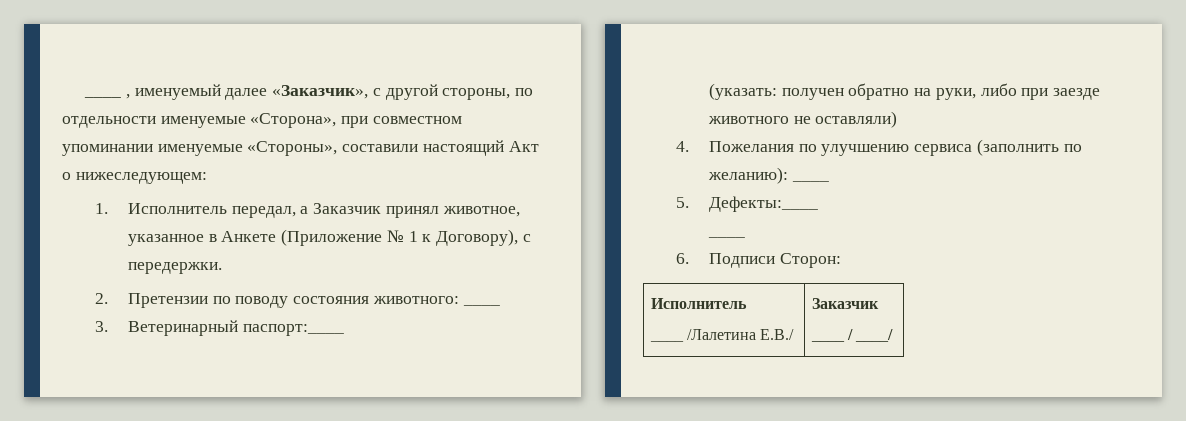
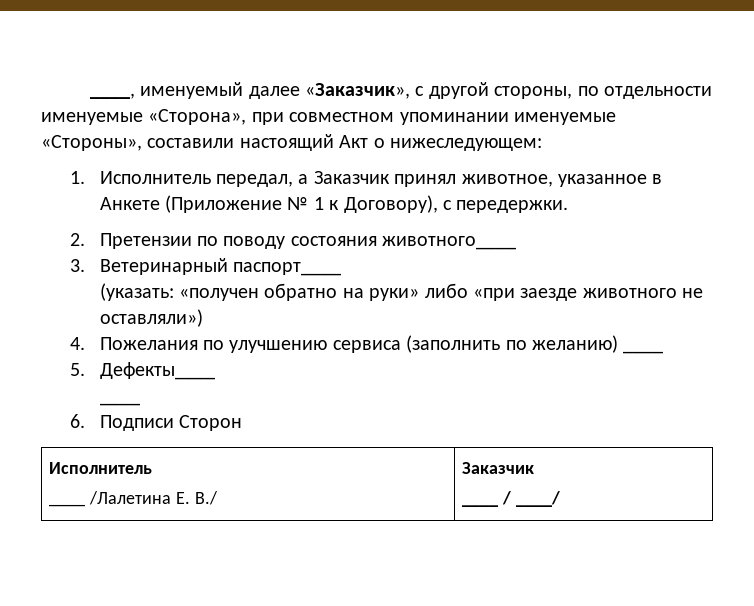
[84,94,131,99] ____ , -> [89,93,135,99] ____,
[372,296,459,304] [462,304,500,306] животного: ____ -> [382,236,517,250] животного____
[242,324,344,336] паспорт:____ -> [232,262,341,276] паспорт____
[781,88,844,100] получен -> [178,288,259,301] «получен
[935,83,1049,100] руки, либо при -> [369,283,515,301] руки» либо «при
[815,111,898,128] оставляли) -> [99,309,203,327] оставляли»)
[708,167,789,184] желанию): -> [531,335,618,353] желанию)
[709,196,819,212] Дефекты:____ -> [99,362,215,380] Дефекты____
[779,253,841,268] Сторон: -> [178,415,242,431] Сторон
[760,329,795,340] Е.В./ -> [176,491,219,505] Е. В./

